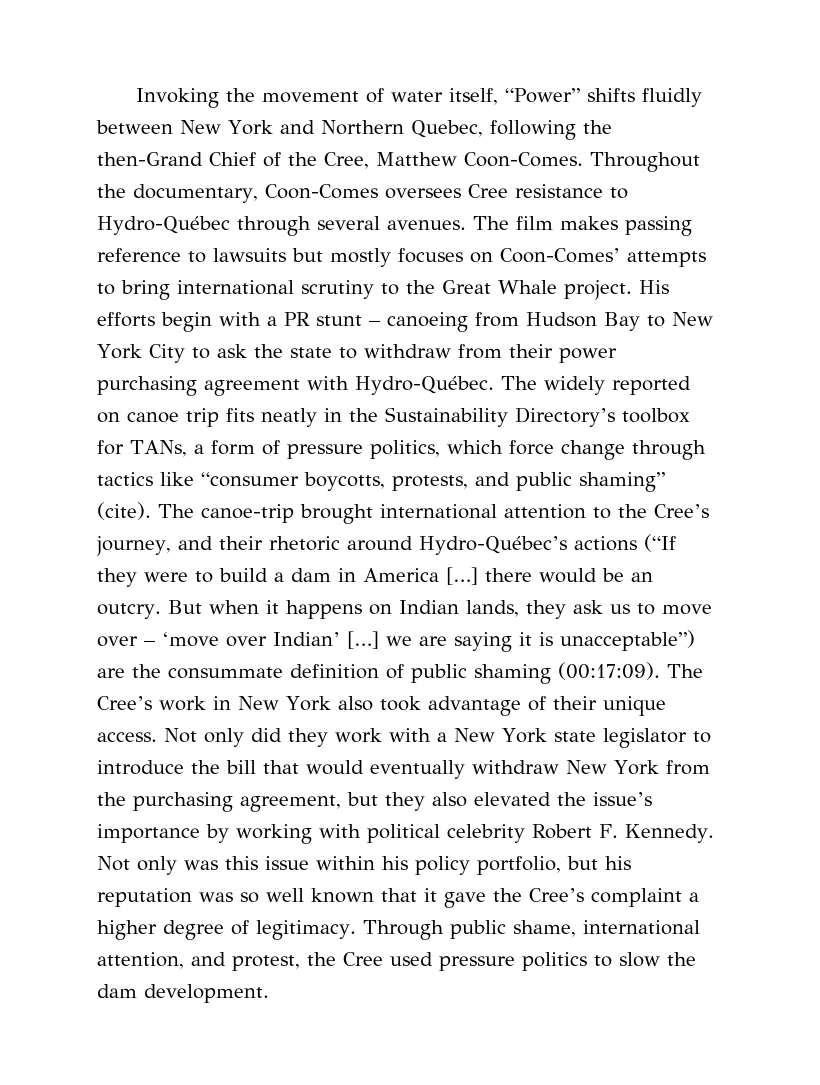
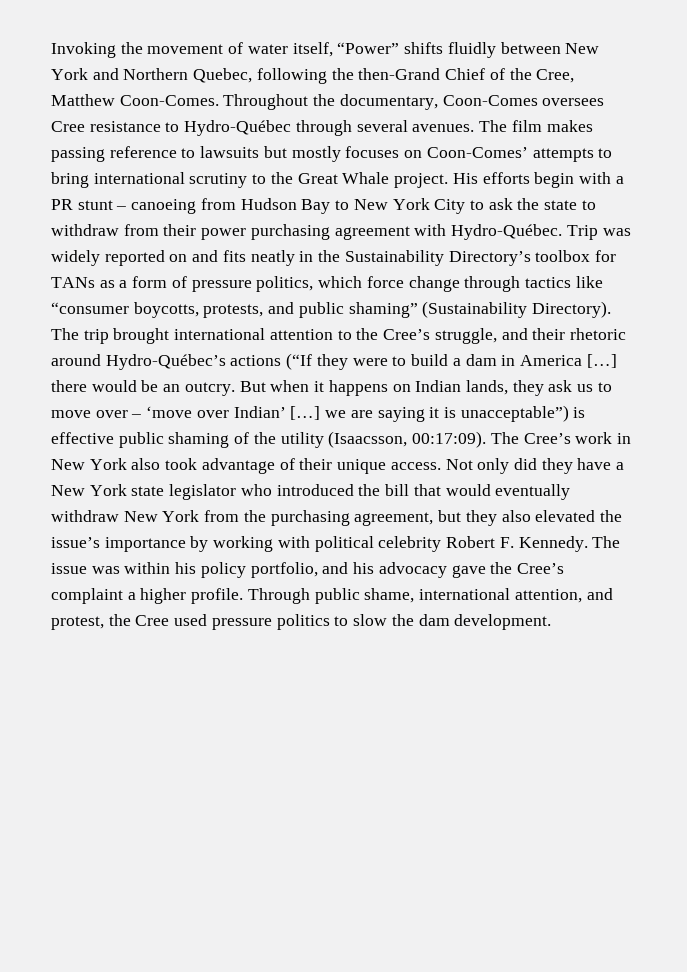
[501,376,537,390] The -> [566,225,631,240] Trip was
[127,408,219,427] canoe trip -> [192,250,219,262] and
[130,440,187,457] TANs, -> [51,277,115,288] TANs as
[97,502,294,523] (cite). The canoe-trip -> [422,301,612,318] [51,328,109,344] (Sustainability Directory). The trip
[96,536,171,556] journey, -> [434,328,497,344] struggle,
[97,662,660,684] are the consummate definition of public shaming (00:17:09). -> [573,407,586,418] [51,431,487,448] is effective public shaming of the utility (Isaacsson, 00:17:09).
[335,728,431,743] work with -> [577,458,612,470] have
[692,731,711,743] [97,760,184,775] to introduce -> [240,484,354,496] who introduced
[97,856,631,875] [97,888,437,907] Not only was this issue within his policy portfolio, but his reputation was so well known that it -> [592,536,621,548] [51,562,447,578] The issue was within his policy portfolio, and his advocacy
[163,920,356,940] degree of legitimacy. -> [191,588,244,604] profile.

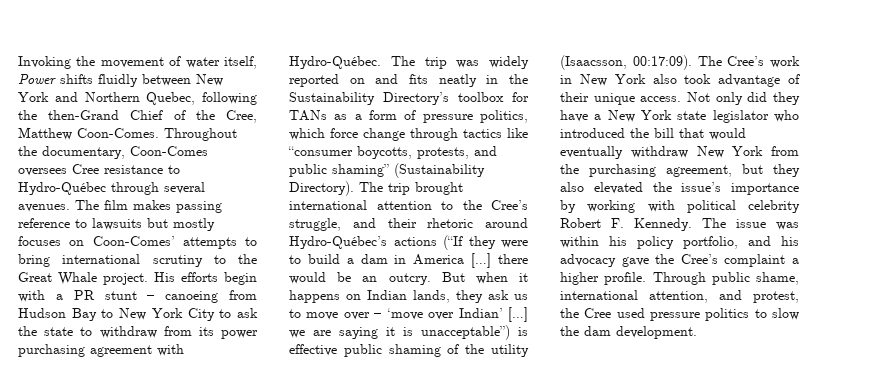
[337,42,400,54] “Power” -> [18,74,56,85] Power
[163,224,197,236] their -> [198,327,214,336] its
[566,225,598,240] Trip -> [390,56,447,69] The trip

